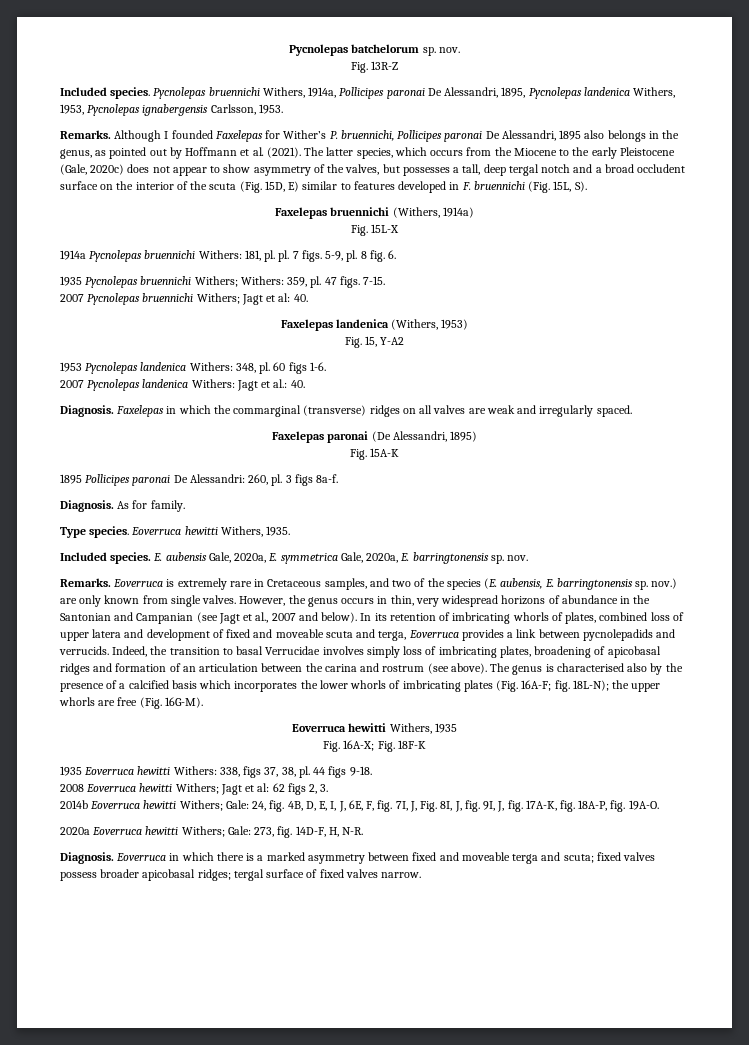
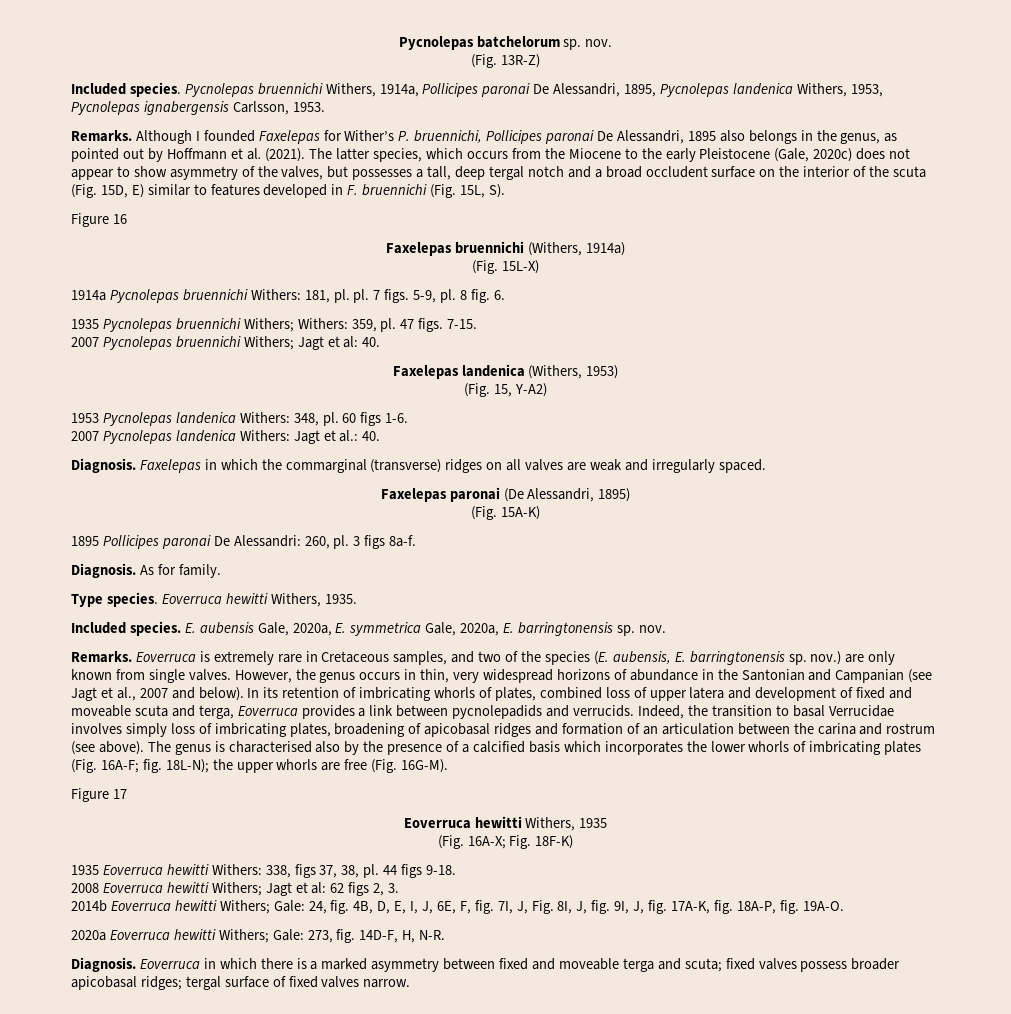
[350,61,399,73] Fig. 13R-Z -> [471,54,540,68] (Fig. 13R-Z)
(587, 186) none -> [71,213,127,227] // Figure 16
[350,224,400,236] Fig. 15L-X -> [472,260,539,274] (Fig. 15L-X)
[344,336,405,348] Fig. 15, Y-A2 -> [464,383,547,397] (Fig. 15, Y-A2)
[349,448,400,460] Fig. 15A-K -> [471,506,540,520] (Fig. 15A-K)
(203, 702) none -> [71,788,127,802] // Figure 17
[323,741,341,752] Fig. -> [437,835,464,849] (Fig.
[397,740,426,749] 18F-K -> [535,835,574,849] 18F-K)

